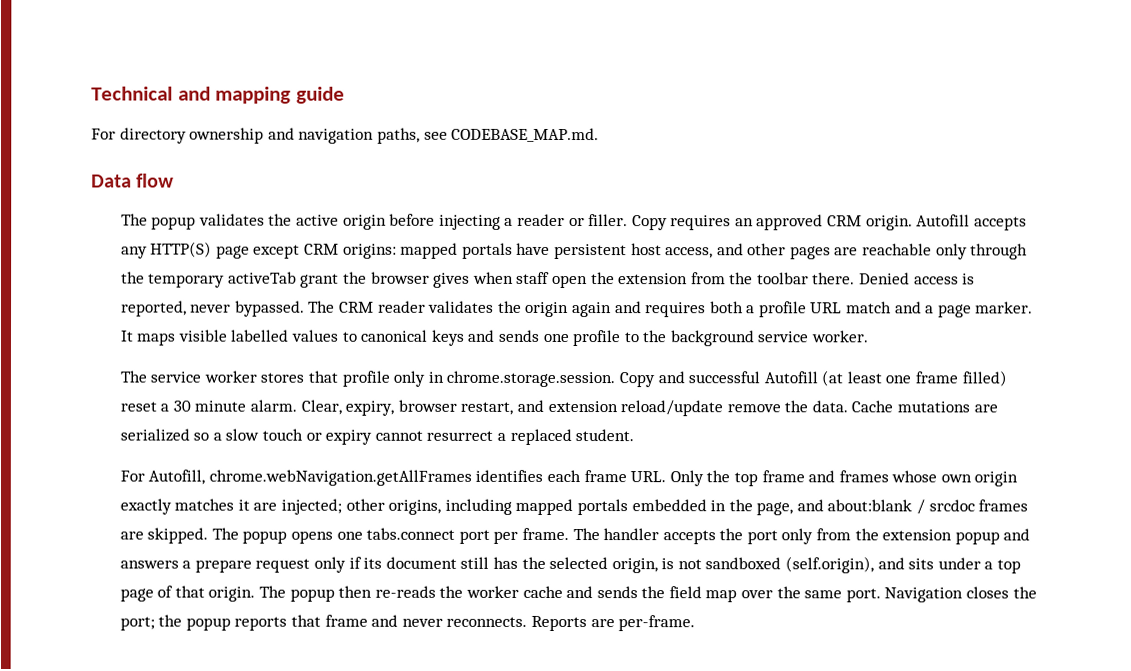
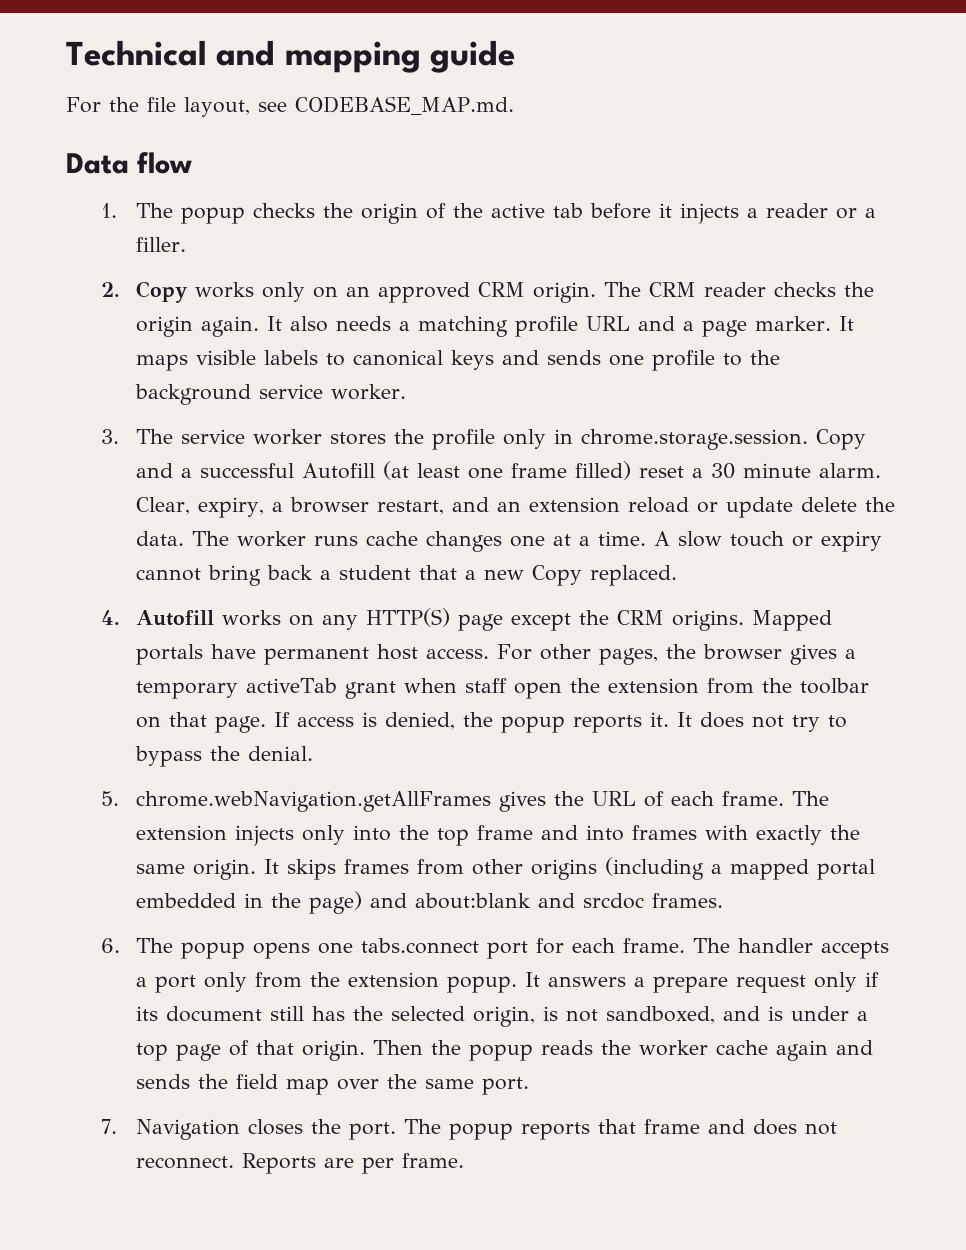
[119,127,420,144] directory ownership and navigation paths, -> [109,97,250,117] the file layout,
[120,213,501,230] The popup validates the active origin before injecting -> [101,203,740,224] 1. The popup checks the origin of the active tab before it injects
(585, 222) none -> [865,208,877,218] a
[631,214,1027,231] [120,241,1029,260] [120,271,976,289] [120,300,305,317] Copy requires an approved CRM origin. Autofill accepts any HTTP(S) page except CRM origins: mapped portals have persistent host access, and other pages are reachable only through the temporary activeTab grant the browser gives when staff open the extension from the toolbar there. Denied access is reported, never bypassed. -> [101,281,597,303] // 2. Copy works only on an approved CRM origin.
[428,300,756,318] validates the origin again and requires both a -> [774,282,875,297] [136,316,509,337] checks the origin again. It also needs a matching
[846,301,893,314] match -> (631, 323) none
[230,329,339,342] labelled values -> [264,350,319,365] labels
(870, 336) none -> [101,429,120,444] 3.
[307,370,338,383] that -> [394,429,425,444] the
(685, 377) none -> [181,468,193,478] a
(395, 408) none -> [272,502,284,512] a
[547,400,998,417] [119,428,222,442] extension reload/update remove the data. Cache mutations are serialized so a -> [497,497,896,518] [136,531,671,552] an extension reload or update delete the data. The worker runs cache changes one at a time. A
[426,428,635,446] [119,469,1019,487] [119,498,628,516] resurrect a replaced student. // For Autofill, chrome.webNavigation.getAllFrames identifies each frame URL. Only the top frame and frames whose own origin exactly matches it are injected; other origins, including mapped portals -> [208,565,678,586] [101,608,833,631] [136,644,857,665] [136,678,870,699] [136,712,848,733] [135,746,314,767] [101,791,830,812] [136,825,861,846] [136,857,876,880] bring back a student that a new Copy replaced. // 4. Autofill works on any HTTP(S) page except the CRM origins. Mapped portals have permanent host access. For other pages, the browser gives a temporary activeTab grant when staff open the extension from the toolbar on that page. If access is denied, the popup reports it. It does not try to bypass the denial. // 5. chrome.webNavigation.getAllFrames gives the URL of each frame. The extension injects only into the top frame and into frames with exactly the same origin. It skips frames from other origins (including a mapped portal
[756,502,794,516] page, -> [309,891,363,914] page)
[916,499,1029,515] [119,527,209,544] / srcdoc frames are skipped. -> [538,893,724,909] [101,938,121,953] and srcdoc frames. // 6.
[493,530,519,544] per -> [536,938,616,954] for each
[719,528,744,541] the -> [136,977,148,987] a
[954,528,1031,545] popup and -> [447,972,541,993] popup. It
[705,556,935,574] sandboxed (self.origin), and sits -> [606,1006,784,1024] sandboxed, and is
[258,585,436,602] The popup then re-reads -> [373,1040,594,1061] Then the popup reads
(563, 591) none -> [776,1040,829,1061] again
(881, 595) none -> [101,1119,118,1134] // 7.
[119,614,183,631] port; the -> [349,1119,442,1140] port. The
[401,615,696,632] never reconnects. Reports are per-frame. -> [753,1119,838,1135] [136,1153,465,1174] does not reconnect. Reports are per frame.

